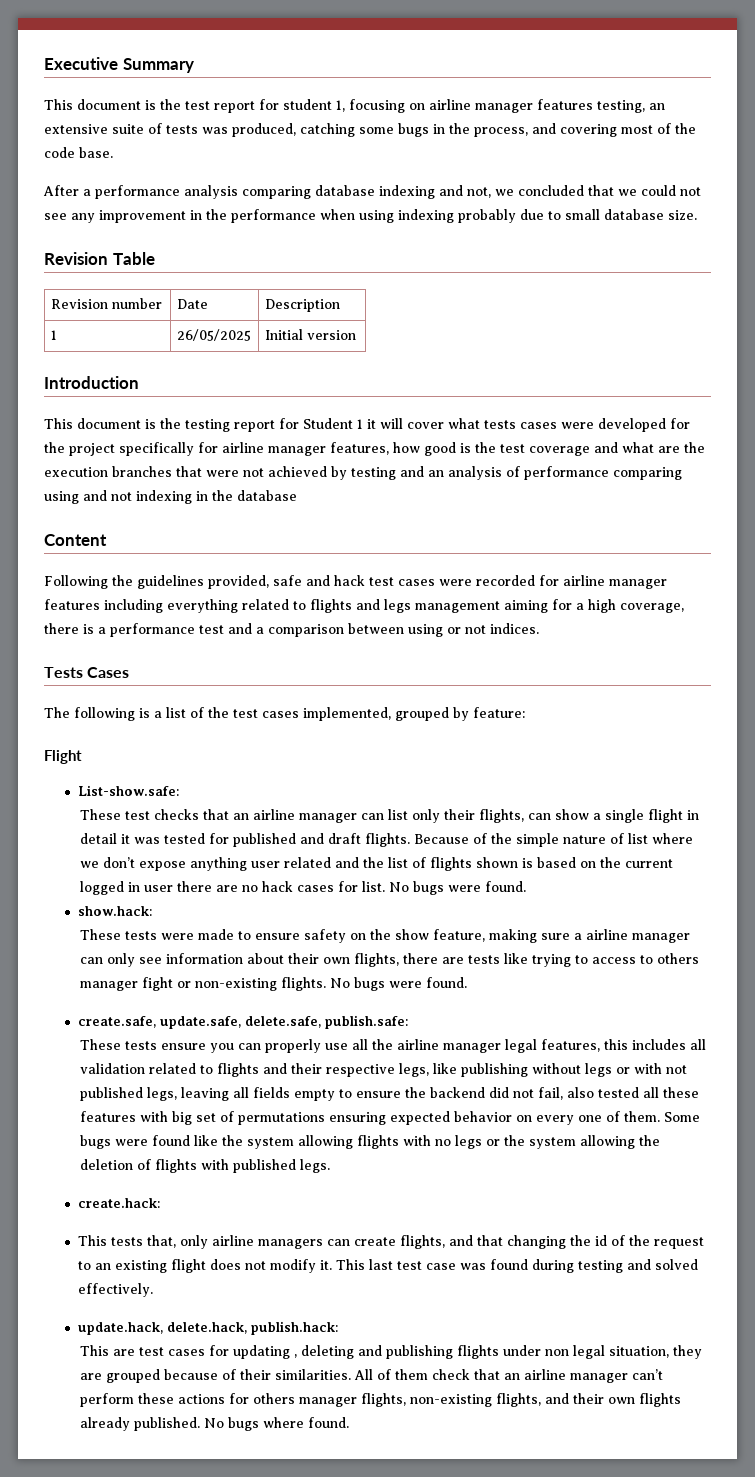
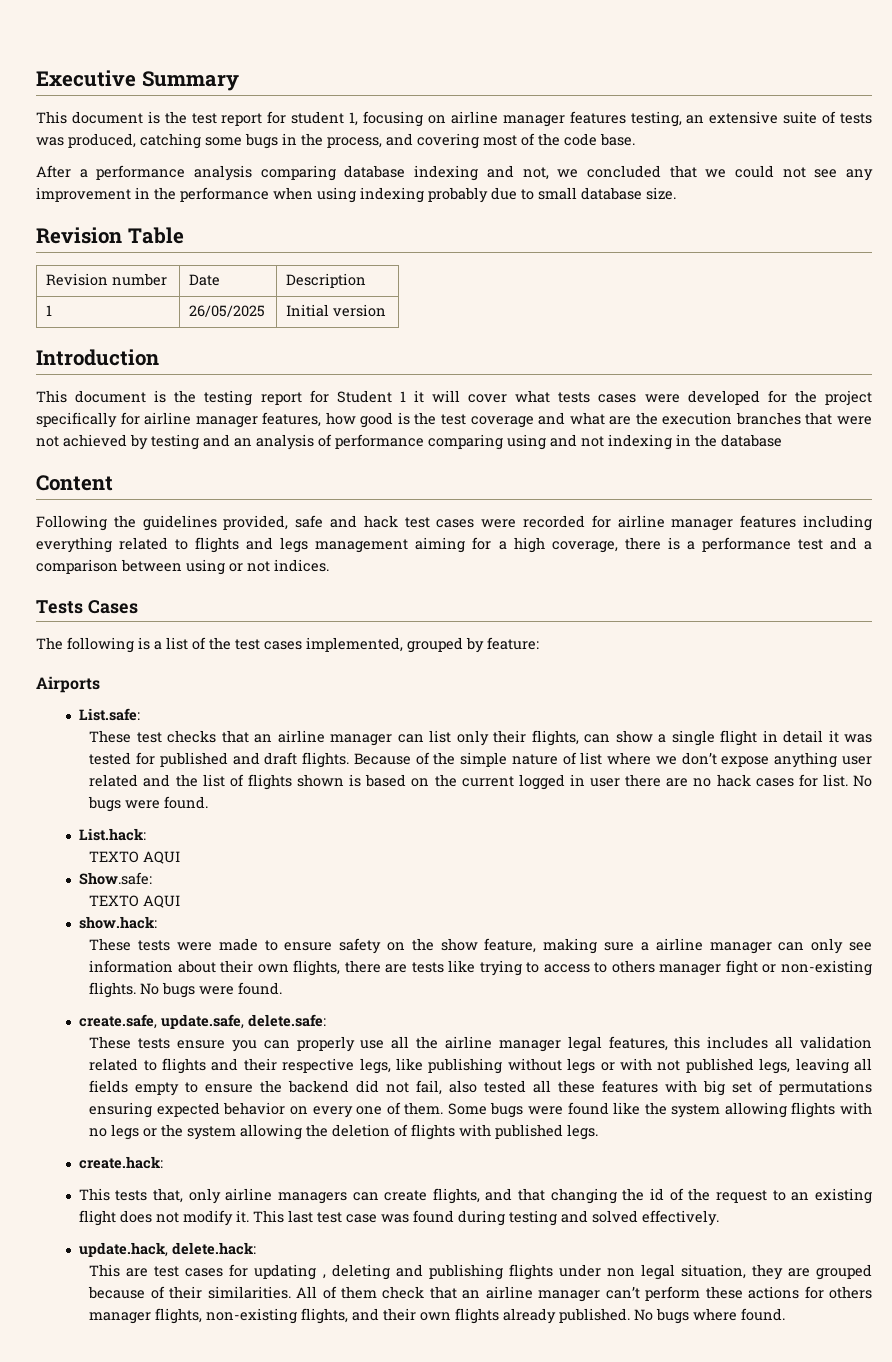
[44,750,82,764] [77,785,179,796] Flight // List-show.safe: -> [36,676,100,693] [78,708,140,721] Airports // List.safe:
(527, 886) none -> [78,828,146,841] [89,851,181,864] [78,872,152,885] [89,895,181,908] // List.hack: // TEXTO AQUI // Show.safe: // TEXTO AQUI
[244,1015,408,1029] delete.safe, publish.safe: -> [247,1014,326,1027] delete.safe:
[166,1321,338,1335] delete.hack, publish.hack: -> [171,1242,256,1255] delete.hack:

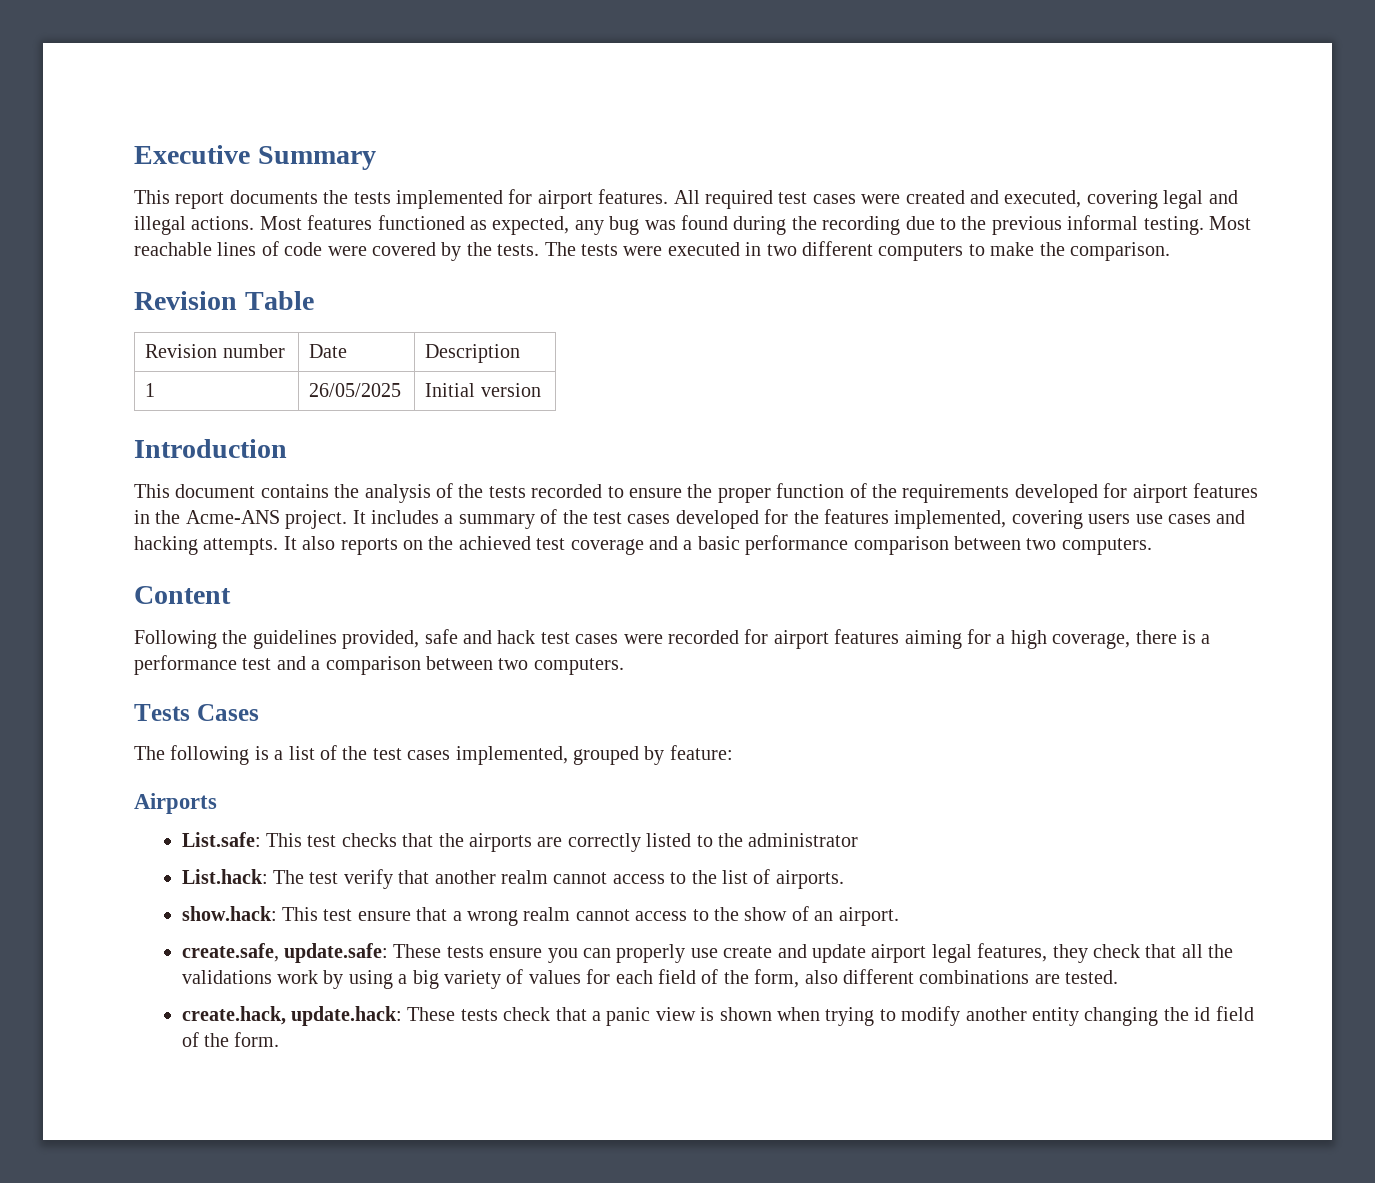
[71,111,873,127] [36,133,635,149] [36,165,873,181] [36,187,676,203] document is the test report for student 1, focusing on airline manager features testing, an extensive suite of tests was produced, catching some bugs in the process, and covering most of the code base. // After a performance analysis comparing database indexing and not, we concluded that we could not see any improvement in the performance when using indexing probably due to small database size. -> [175,189,1238,209] [134,215,1251,235] [134,241,1170,261] report documents the tests implemented for airport features. All required test cases were created and executed, covering legal and illegal actions. Most features functioned as expected, any bug was found during the recording due to the previous informal testing. Most reachable lines of code were covered by the tests. The tests were executed in two different computers to make the comparison.
[154,390,872,406] [36,412,872,428] [36,434,782,450] is the testing report for Student 1 it will cover what tests cases were developed for the project specifically for airline manager features, how good is the test coverage and what are the execution branches that were not achieved by testing and an analysis of performance comparing using and not indexing in the database -> [260,483,1258,503] [134,509,1246,529] [134,535,1152,555] contains the analysis of the tests recorded to ensure the proper function of the requirements developed for airport features in the Acme-ANS project. It includes a summary of the test cases developed for the features implemented, covering users use cases and hacking attempts. It also reports on the achieved test coverage and a basic performance comparison between two computers.
[617,515,872,531] [36,537,409,553] airline manager features including everything related to flights and legs management -> [773,629,900,649] airport features
[186,559,329,575] using or not indices. -> [498,658,624,675] two computers.
[89,730,132,743] // These -> [265,833,302,847] This
[254,730,872,746] [89,752,873,768] [89,774,873,790] [88,796,209,812] [78,828,146,841] [89,851,181,864] [78,872,152,885] [89,895,181,908] [78,916,157,929] [89,938,873,954] [89,960,872,976] [89,982,283,998] an airline manager can list only their flights, can show a single flight in detail it was tested for published and draft flights. Because of the simple nature of list where we don’t expose anything user related and the list of flights shown is based on the current logged in user there are no hack cases for list. No bugs were found. // List.hack: // TEXTO AQUI // Show.safe: // TEXTO AQUI // show.hack: // These tests were made to ensure safety on the show feature, making sure a airline manager can only see information about their own flights, there are tests like trying to access to others manager fight or non-existing flights. No bugs were found. -> [438,833,859,852] [181,869,844,889] [181,906,899,926] the airports are correctly listed to the administrator // List.hack: The test verify that another realm cannot access to the list of airports. // show.hack: This test ensure that a wrong realm cannot access to the show of an airport.
[160,1014,326,1029] update.safe, delete.safe: // -> [283,943,388,963] update.safe:
[391,1036,872,1052] [89,1058,873,1074] [89,1080,872,1096] [89,1102,873,1118] [89,1124,599,1140] [78,1156,163,1169] [78,1188,546,1204] all the airline manager legal features, this includes all validation related to flights and their respective legs, like publishing without legs or with not published legs, leaving all fields empty to ensure the backend did not fail, also tested all these features with big set of permutations ensuring expected behavior on every one of them. Some bugs were found like the system allowing flights with no legs or the system allowing the deletion of flights with published legs. // create.hack: // This tests that, only airline managers can create flights, and that -> [723,943,1234,963] [181,969,1119,989] [181,1006,1079,1026] create and update airport legal features, they check that all the validations work by using a big variety of values for each field of the form, also different combinations are tested. // create.hack, update.hack: These tests check that a panic view is shown when trying to modify another entity
[669,1188,873,1204] [78,1210,719,1226] [78,1242,256,1257] [89,1264,873,1280] [88,1286,872,1302] [89,1308,786,1324] of the request to an existing flight does not modify it. This last test case was found during testing and solved effectively. // update.hack, delete.hack: // This are test cases for updating , deleting and publishing flights under non legal situation, they are grouped because of their similarities. All of them check that an airline manager can’t perform these actions for others manager flights, non-existing flights, and their own flights already published. No bugs where found. -> [1215,1006,1254,1021] [181,1032,280,1047] field of the form.

